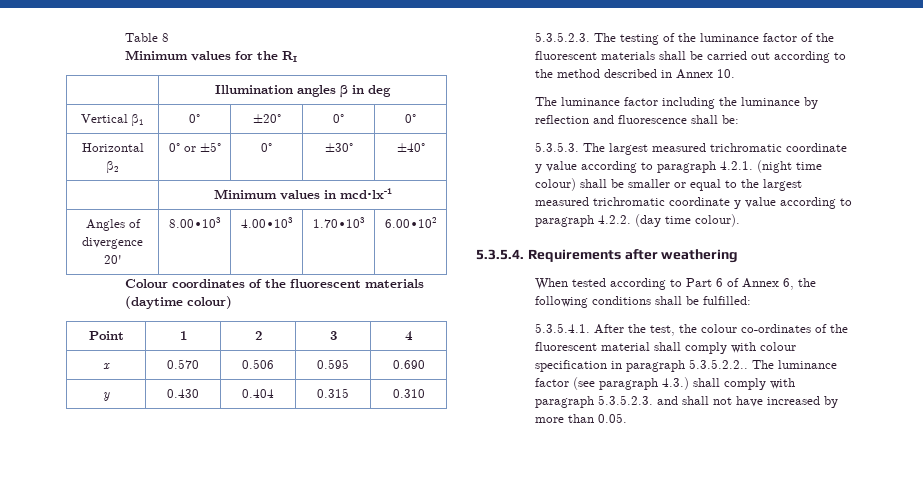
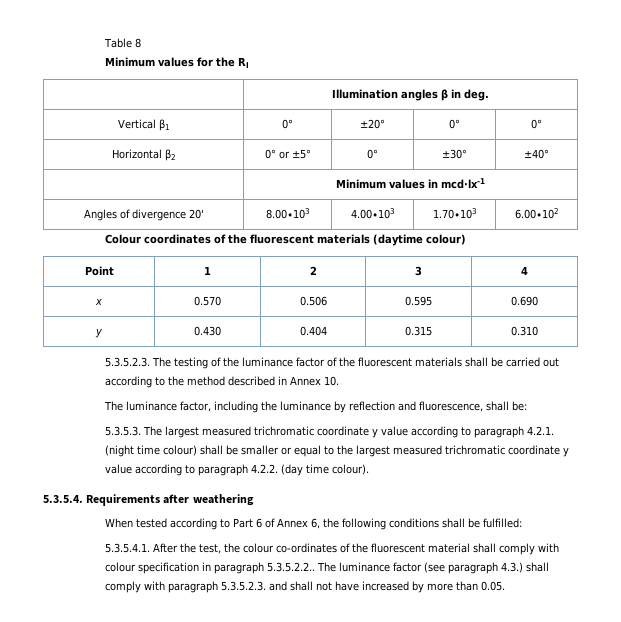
[368,85,391,97] deg -> [464,89,489,101] deg.
[624,97,659,106] factor -> [180,401,212,412] factor,
[618,115,688,124] fluorescence -> [419,401,484,412] fluorescence,

